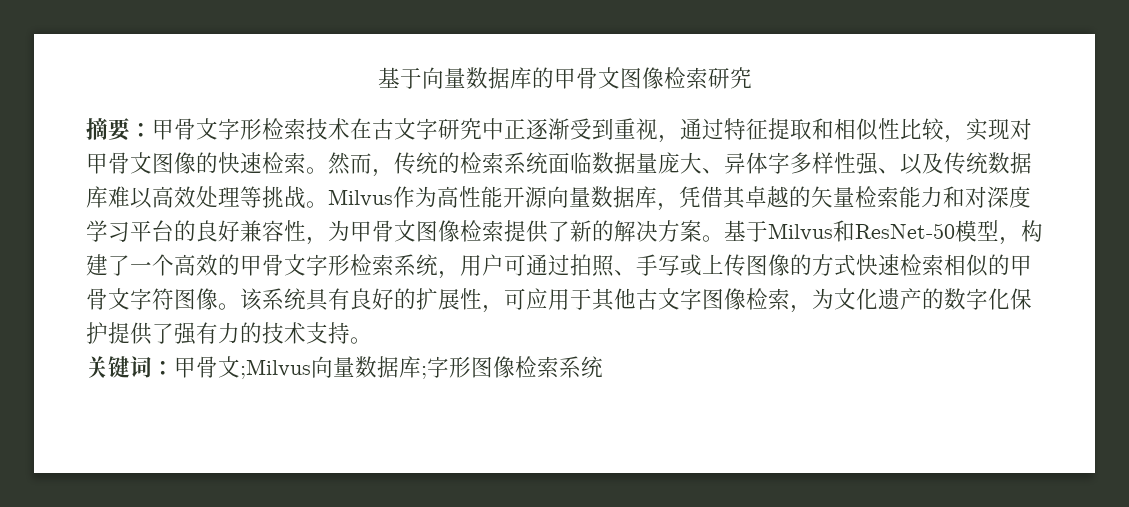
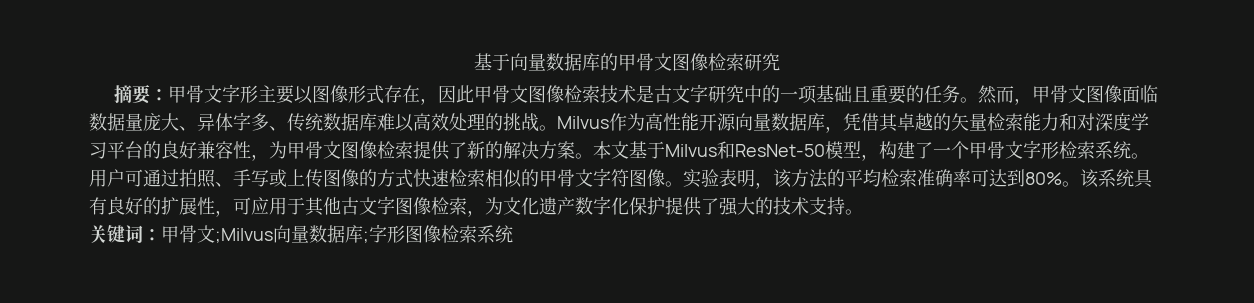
(262, 129) none -> [257,85,564,105] 主要以图像形式存在，因此甲骨文图像
[350,118,372,140] 在 -> [635,85,654,103] 是
[504,118,1032,143] [86,152,548,177] 正逐渐受到重视，通过特征提取和相似性比较，实现对甲骨文图像的快速检索。然而，传统的检索系统 -> [761,85,1122,105] 的一项基础且重要的任务。然而，甲骨文图像
[812,152,944,175] 样性强、以及 -> [269,126,287,131] 、
[240,186,262,208] 等 -> [485,113,503,131] 的
(724, 238) none -> [593,141,629,159] 本文
[174,254,240,276] 高效的 -> (969, 150) none
[438,271,460,279] ， -> [1131,153,1149,159] 。
(240, 306) none -> [683,169,1080,189] 实验表明，该方法的平均检索准确率可达到80%。
[922,288,944,309] 的 -> (575, 206) none
[196,322,240,344] 有力 -> [737,197,755,215] 大

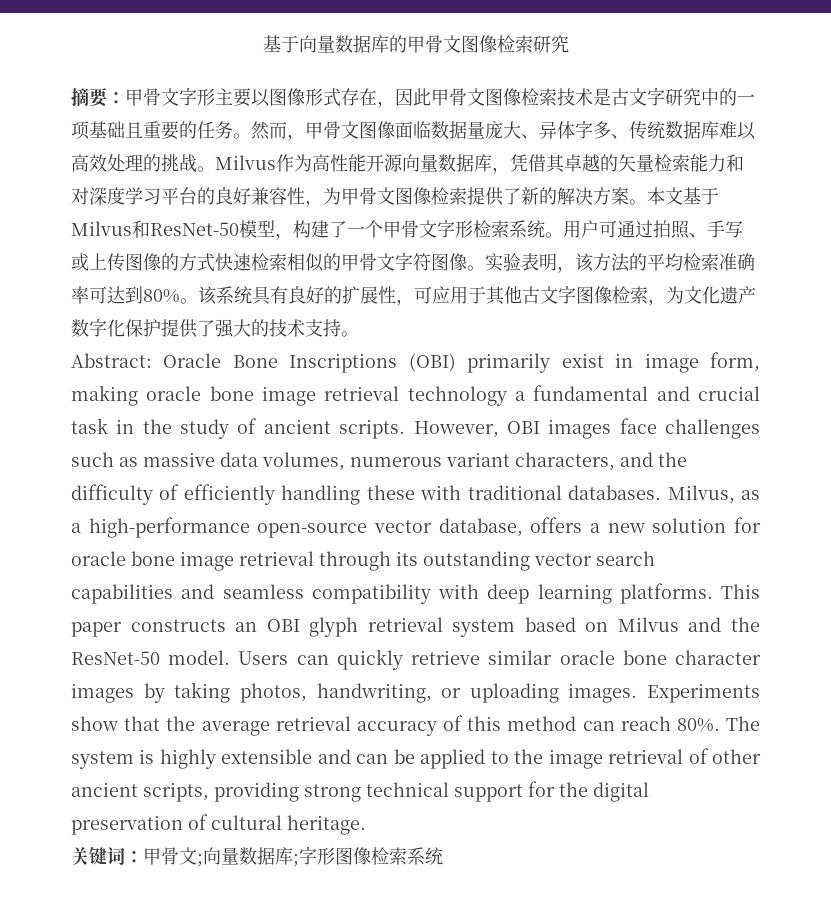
(863, 212) none -> [71,352,761,373] [71,385,760,406] [71,418,760,439] [71,452,687,471] [71,484,761,505] [71,517,761,538] [71,551,655,571] [71,583,760,604] [71,617,760,637] [71,649,761,670] [71,682,760,703] [71,715,760,736] [71,748,761,769] [71,781,649,802] [71,814,366,835] // Abstract: Oracle Bone Inscriptions (OBI) primarily exist in image form, making oracle bone image retrieval technology a fundamental and crucial task in the study of ancient scripts. However, OBI images face challenges such as massive data volumes, numerous variant characters, and the difficulty of efficiently handling these with traditional databases. Milvus, as a high-performance open-source vector database, offers a new solution for oracle bone image retrieval through its outstanding vector search capabilities and seamless compatibility with deep learning platforms. This paper constructs an OBI glyph retrieval system based on Milvus and the ResNet-50 model. Users can quickly retrieve similar oracle bone character images by taking photos, handwriting, or uploading images. Experiments show that the average retrieval accuracy of this method can reach 80%. The system is highly extensible and can be applied to the image retrieval of other ancient scripts, providing strong technical support for the digital preservation of cultural heritage.
[215,228,273,243] ;Milvus -> [197,854,203,867] ;

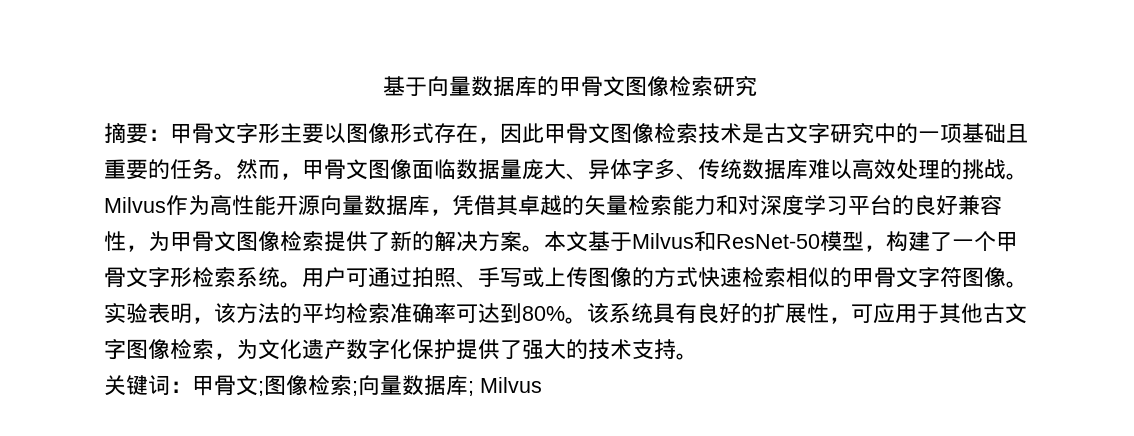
[71,352,761,373] [71,385,760,406] [71,418,760,439] [71,452,687,471] [71,484,761,505] [71,517,761,538] [71,551,655,571] [71,583,760,604] [71,617,760,637] [71,649,761,670] [71,682,760,703] [71,715,760,736] [71,748,761,769] [71,781,649,802] [71,814,366,835] // Abstract: Oracle Bone Inscriptions (OBI) primarily exist in image form, making oracle bone image retrieval technology a fundamental and crucial task in the study of ancient scripts. However, OBI images face challenges such as massive data volumes, numerous variant characters, and the difficulty of efficiently handling these with traditional databases. Milvus, as a high-performance open-source vector database, offers a new solution for oracle bone image retrieval through its outstanding vector search capabilities and seamless compatibility with deep learning platforms. This paper constructs an OBI glyph retrieval system based on Milvus and the ResNet-50 model. Users can quickly retrieve similar oracle bone character images by taking photos, handwriting, or uploading images. Experiments show that the average retrieval accuracy of this method can reach 80%. The system is highly extensible and can be applied to the image retrieval of other ancient scripts, providing strong technical support for the digital preservation of cultural heritage. -> (698, 356) none
(203, 860) none -> [264,375,358,396] 图像检索;
[299,846,443,865] 字形图像检索系统 -> [480,377,542,393] Milvus

